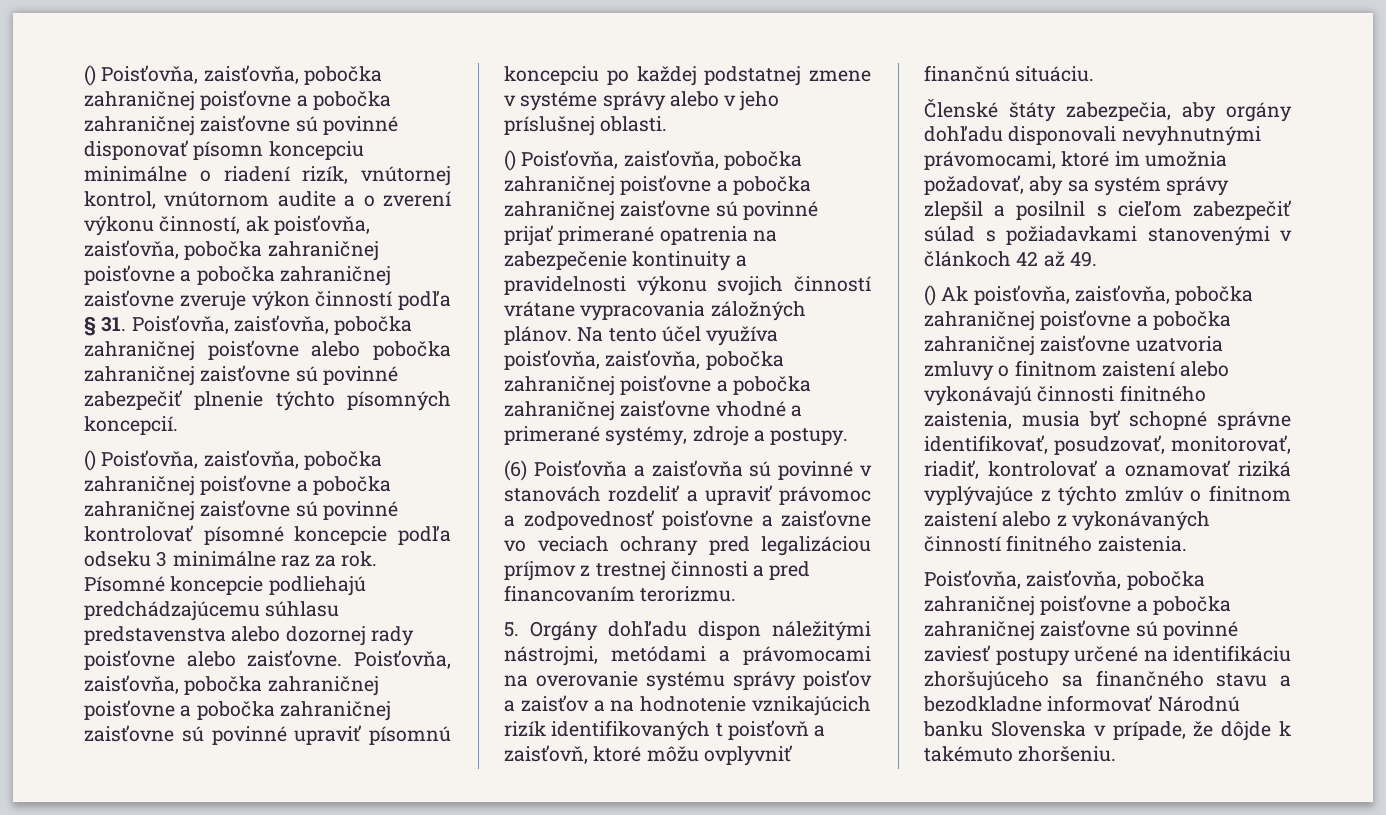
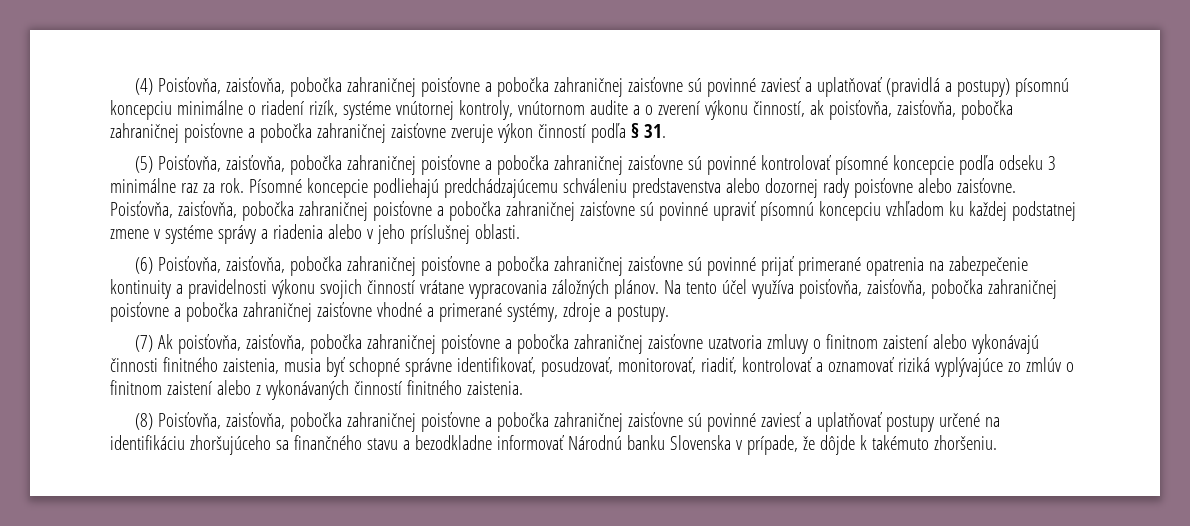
[84,65,96,86] () -> [135,78,154,95] (4)
[84,140,264,160] disponovať písomn -> [761,77,1070,97] zaviesť a uplatňovať (pravidlá a postupy) písomnú
[361,166,451,186] [84,191,156,209] vnútornej kontrol, -> [342,100,513,120] systéme vnútornej kontroly,
[131,315,413,335] [84,340,451,361] [84,365,398,386] [84,390,451,411] [84,416,178,435] [84,450,96,471] Poisťovňa, zaisťovňa, pobočka zahraničnej poisťovne alebo pobočka zahraničnej zaisťovne sú povinné zabezpečiť plnenie týchto písomných koncepcií. // () -> [135,156,154,173] // (5)
[265,601,340,617] súhlasu -> [562,178,627,193] schváleniu
[606,70,629,85] po -> [885,201,964,216] vzhľadom ku
(666, 101) none -> [260,224,323,239] a riadenia
[504,150,516,171] () -> [135,257,154,274] (6)
[504,460,872,481] [504,485,871,505] [504,510,871,530] [504,536,871,556] [504,561,811,581] [504,585,737,602] [504,621,871,641] [504,646,871,666] [504,670,872,691] [504,695,871,716] [504,720,826,741] [504,745,792,766] [924,65,1095,82] [924,99,1292,122] [924,126,1261,146] [924,151,1227,170] [924,175,1230,196] [924,200,1291,220] [924,226,1292,246] [924,251,1097,267] [924,285,936,306] (6) Poisťovňa a zaisťovňa sú povinné v stanovách rozdeliť a upraviť právomoc a zodpovednosť poisťovne a zaisťovne vo veciach ochrany pred legalizáciou príjmov z trestnej činnosti a pred financovaním terorizmu. // 5. Orgány dohľadu dispon náležitými nástrojmi, metódami a právomocami na overovanie systému správy poisťov a zaisťov a na hodnotenie vznikajúcich rizík identifikovaných t poisťovň a zaisťovň, ktoré môžu ovplyvniť finančnú situáciu. // Členské štáty zabezpečia, aby orgány dohľadu disponovali nevyhnutnými právomocami, ktoré im umožnia požadovať, aby sa systém správy zlepšil a posilnil s cieľom zabezpečiť súlad s požiadavkami stanovenými v článkoch 42 až 49. // () -> [135,335,154,352] (7)
[1040,486,1118,506] z týchto -> [1007,362,1021,372] zo
(1187, 544) none -> [135,413,154,430] (8)
(990, 653) none -> [805,412,884,432] a uplatňovať

